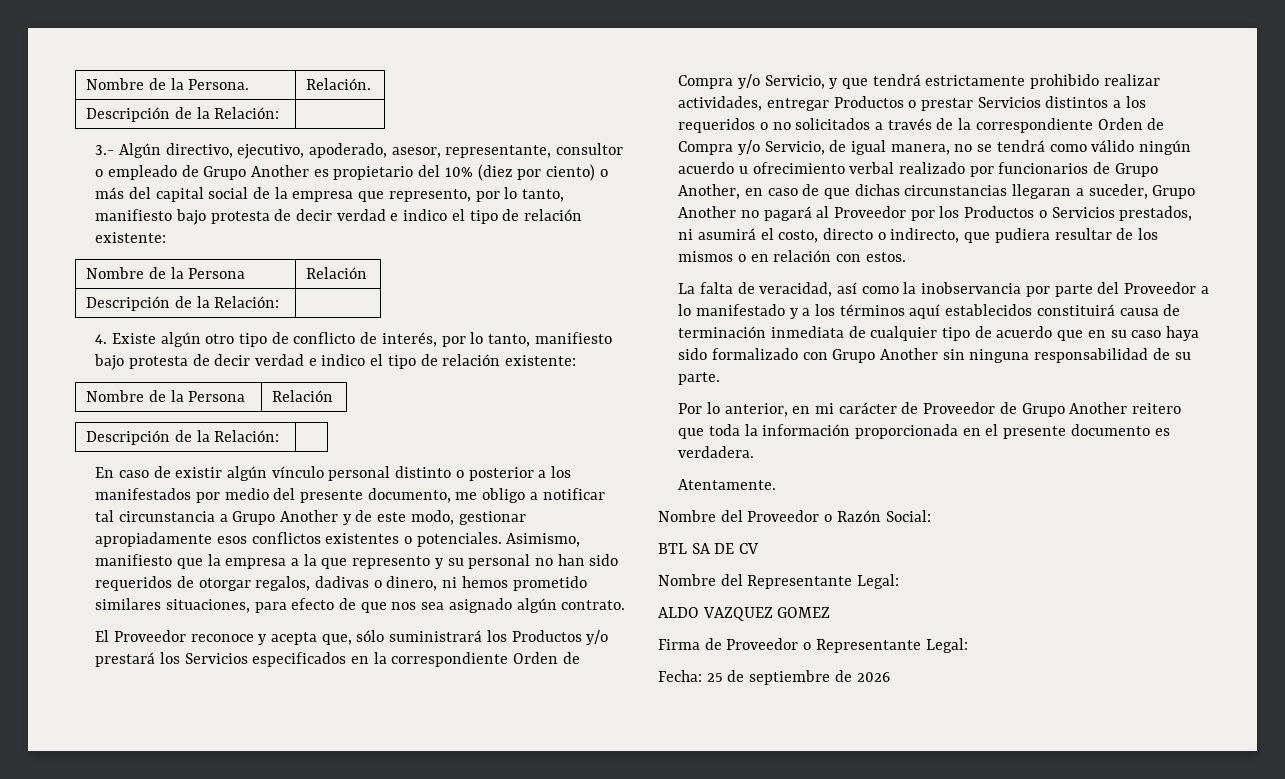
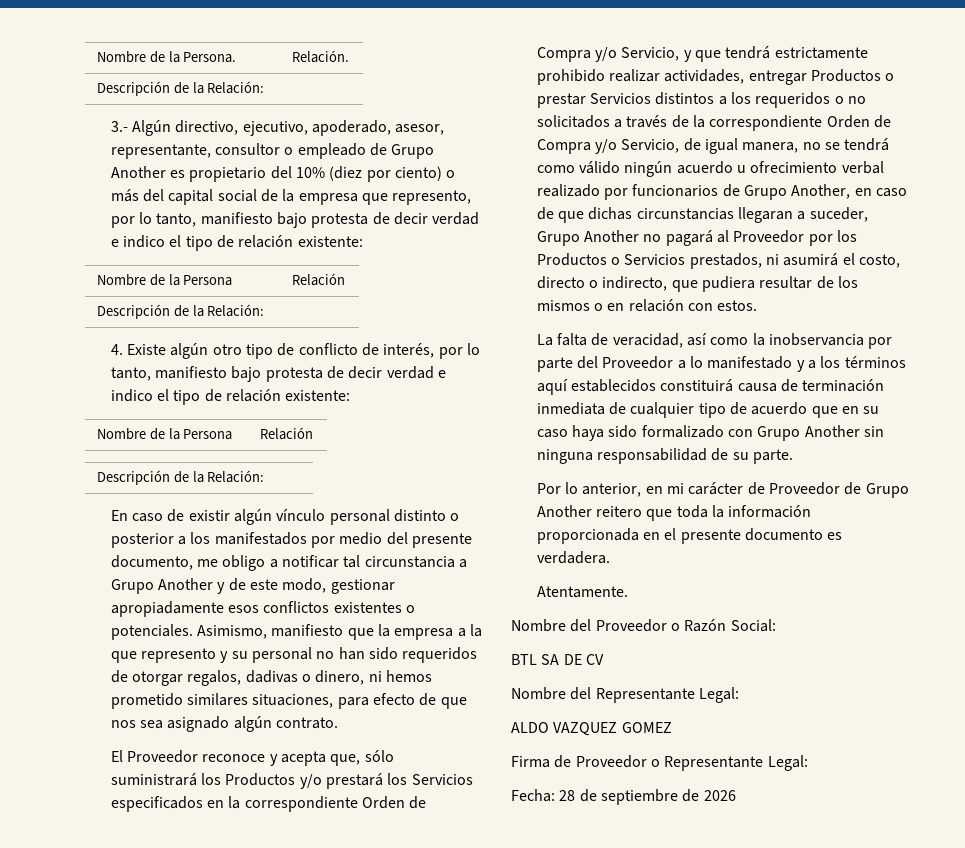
[706,673,723,682] 25 -> [559,790,576,801] 28

